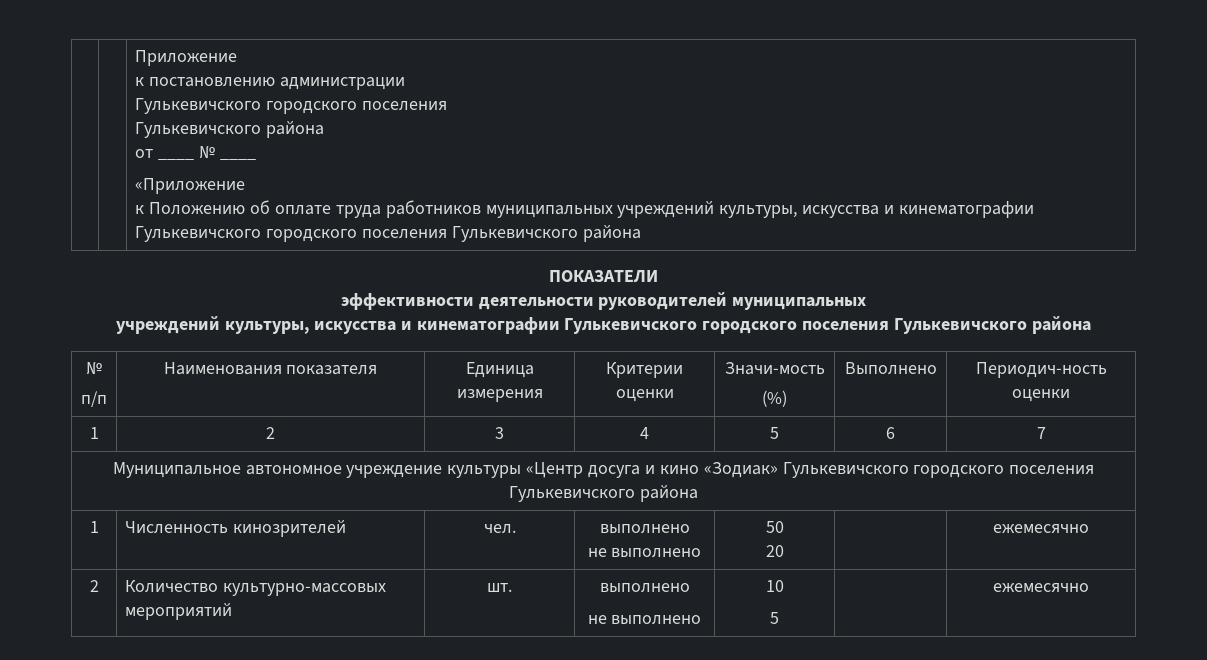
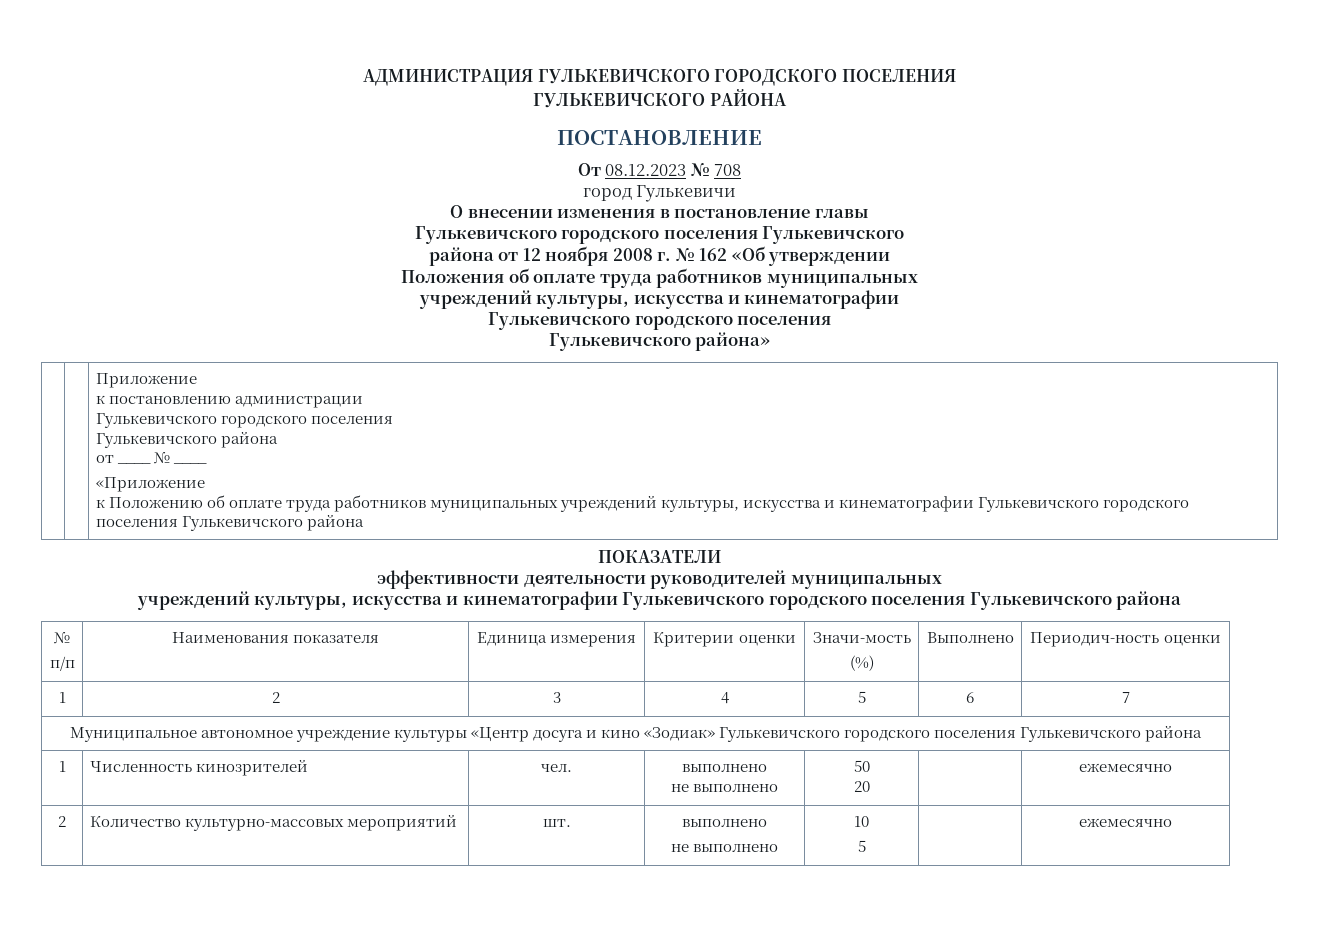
(135, 58) none -> [363,69,956,86] [533,89,787,108] [557,130,762,145] [577,163,742,177] [582,185,737,202] [450,205,869,218] [414,226,905,244] [428,246,891,266] [401,268,918,288] [418,290,900,309] [488,312,831,330] [548,332,771,351] АДМИНИСТРАЦИЯ ГУЛЬКЕВИЧСКОГО ГОРОДСКОГО ПОСЕЛЕНИЯ // ГУЛЬКЕВИЧСКОГО РАЙОНА // ПОСТАНОВЛЕНИЕ // От 08.12.2023 № 708 // город Гулькевичи // О внесении изменения в постановление главы // Гулькевичского городского поселения Гулькевичского // района от 12 ноября 2008 г. № 162 «Об утверждении // Положения об оплате труда работников муниципальных // учреждений культуры, искусства и кинематографии // Гулькевичского городского поселения // Гулькевичского района» //

